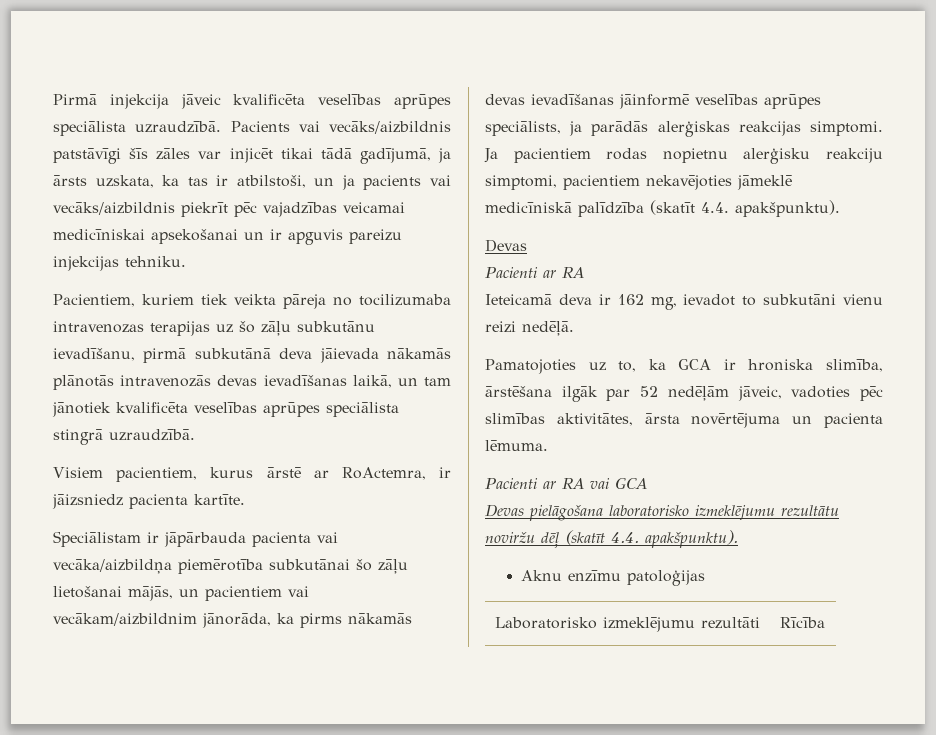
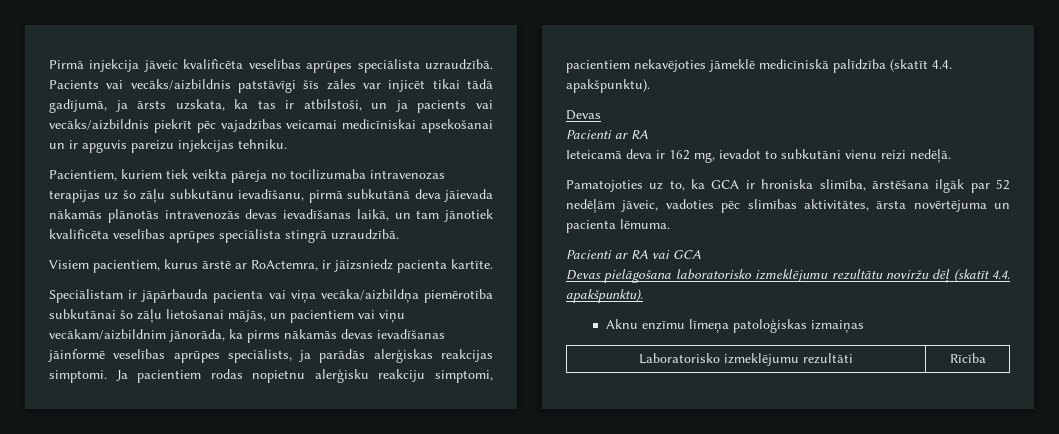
(338, 537) none -> [290,290,316,303] viņa
(309, 591) none -> [379,310,405,323] viņu
[627,570,706,586] patoloģijas -> [688,319,864,333] līmeņa patoloģiskas izmaiņas

